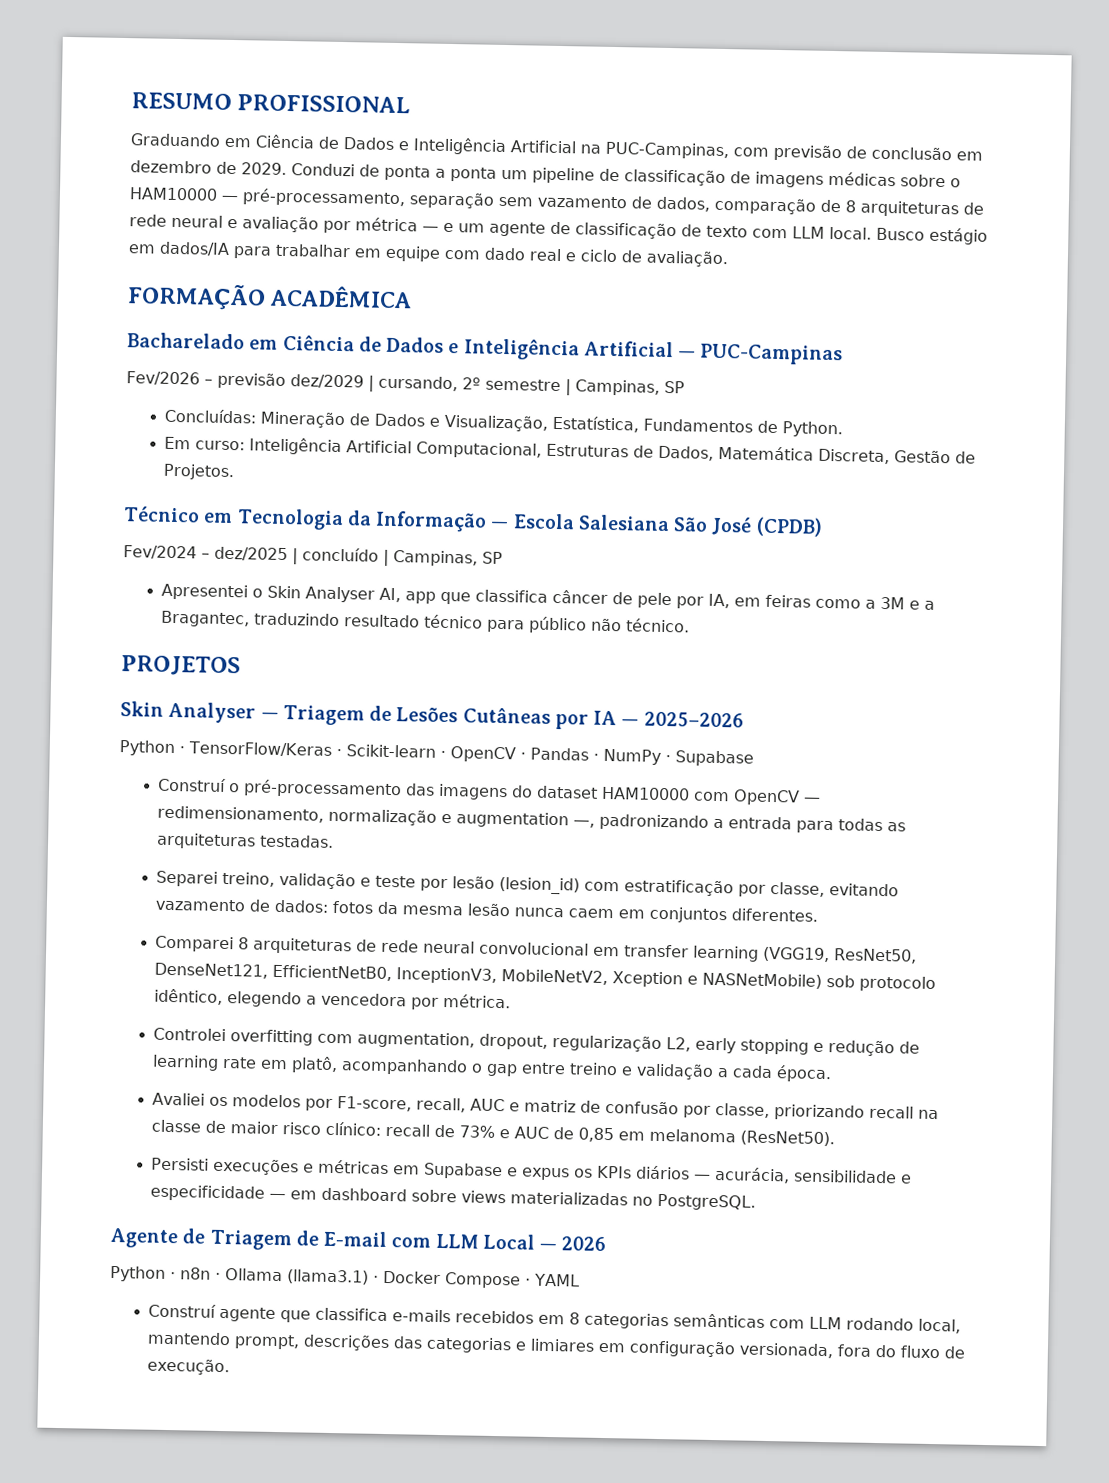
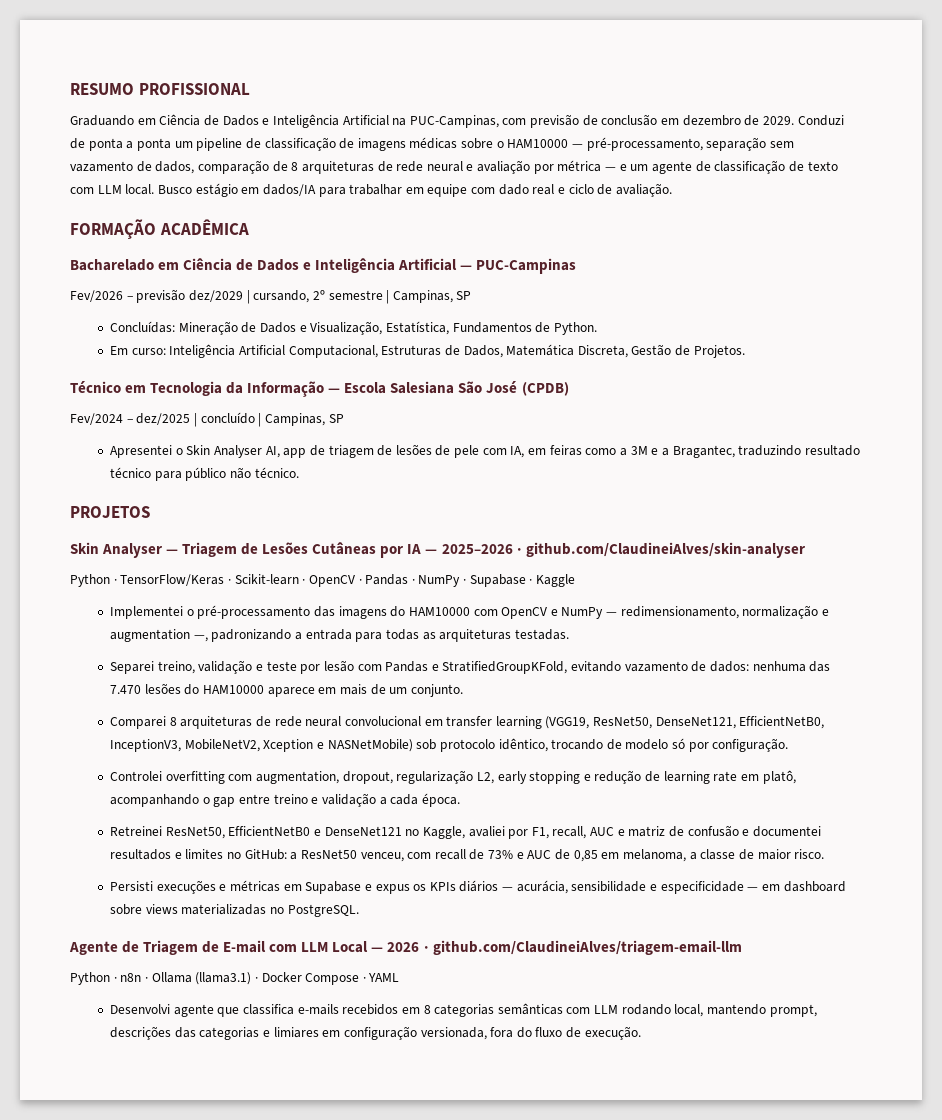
[439,589,608,605] que classifica câncer -> [309,444,432,458] de triagem de lesões
[675,596,704,609] por -> [482,448,507,455] com
(744, 719) none -> [516,542,805,558] · github.com/ClaudineiAlves/skin-analyser
[157,777,226,792] // Construí -> [529,574,576,587] [110,606,184,619] · Kaggle // Implementei
[535,785,598,799] dataset -> (406, 611) none
(800, 797) none -> [550,607,604,619] e NumPy
[498,876,899,897] [154,898,818,924] (lesion_id) com estratificação por classe, evitando vazamento de dados: fotos da mesma lesão nunca caem em conjuntos diferentes. -> [357,661,831,674] [110,683,463,697] com Pandas e StratifiedGroupKFold, evitando vazamento de dados: nenhuma das 7.470 lesões do HAM10000 aparece em mais de um conjunto.
[226,991,511,1010] elegendo a vencedora por métrica. -> [551,738,789,752] trocando de modelo só por configuração.
[151,1092,412,1112] Avaliei os modelos por F1-score, -> [110,826,549,839] Retreinei ResNet50, EfficientNetB0 e DenseNet121 no Kaggle, avaliei por F1,
[682,1102,939,1121] [150,1119,381,1136] por classe, priorizando recall na classe de maior risco clínico: -> [742,826,821,837] [110,849,432,862] e documentei resultados e limites no GitHub: a ResNet50 venceu, com
[648,1128,835,1147] melanoma (ResNet50). -> [622,849,825,862] melanoma, a classe de maior risco.
(607, 1244) none -> [423,940,742,955] · github.com/ClaudineiAlves/triagem-email-llm
[147,1303,216,1318] Construí -> [110,1004,171,1014] Desenvolvi

